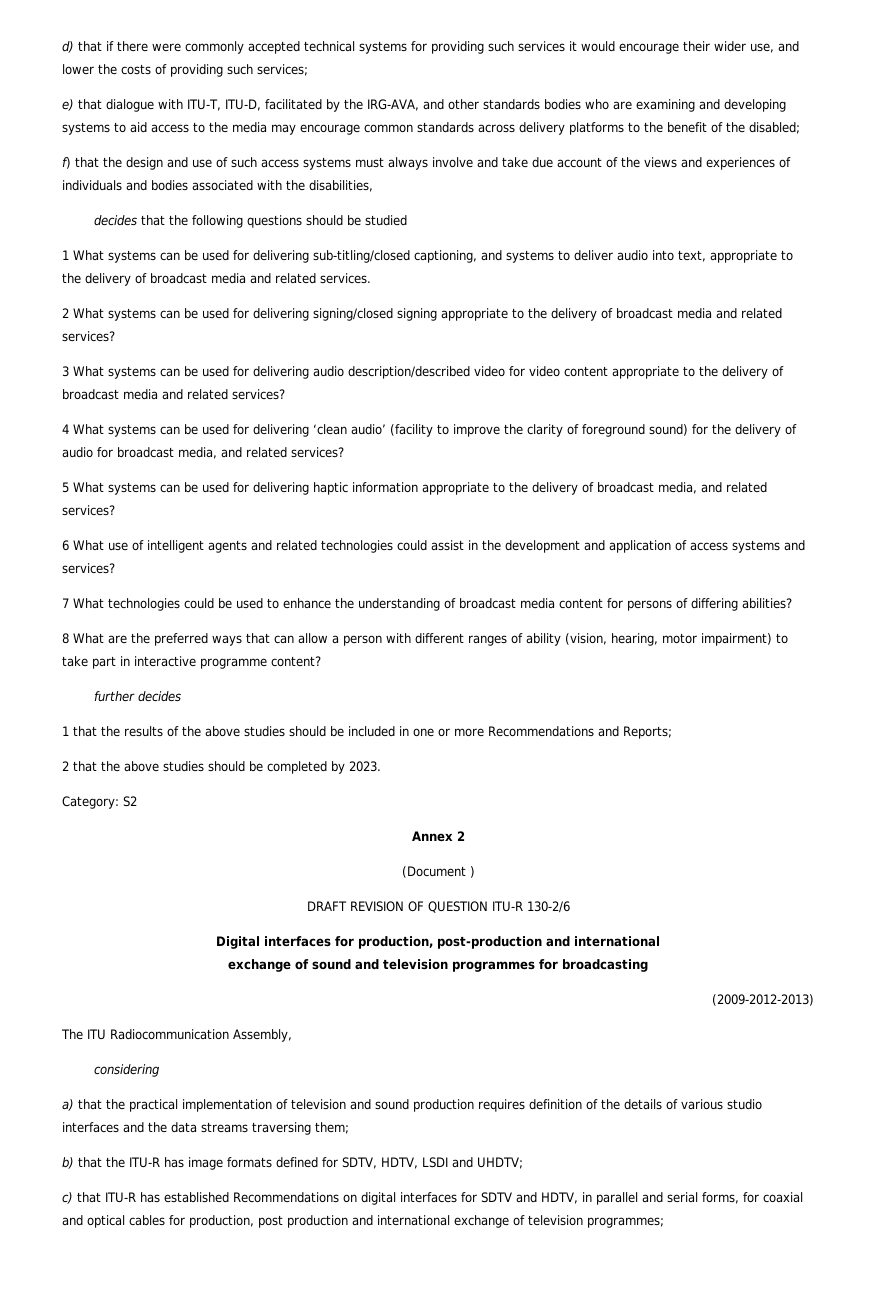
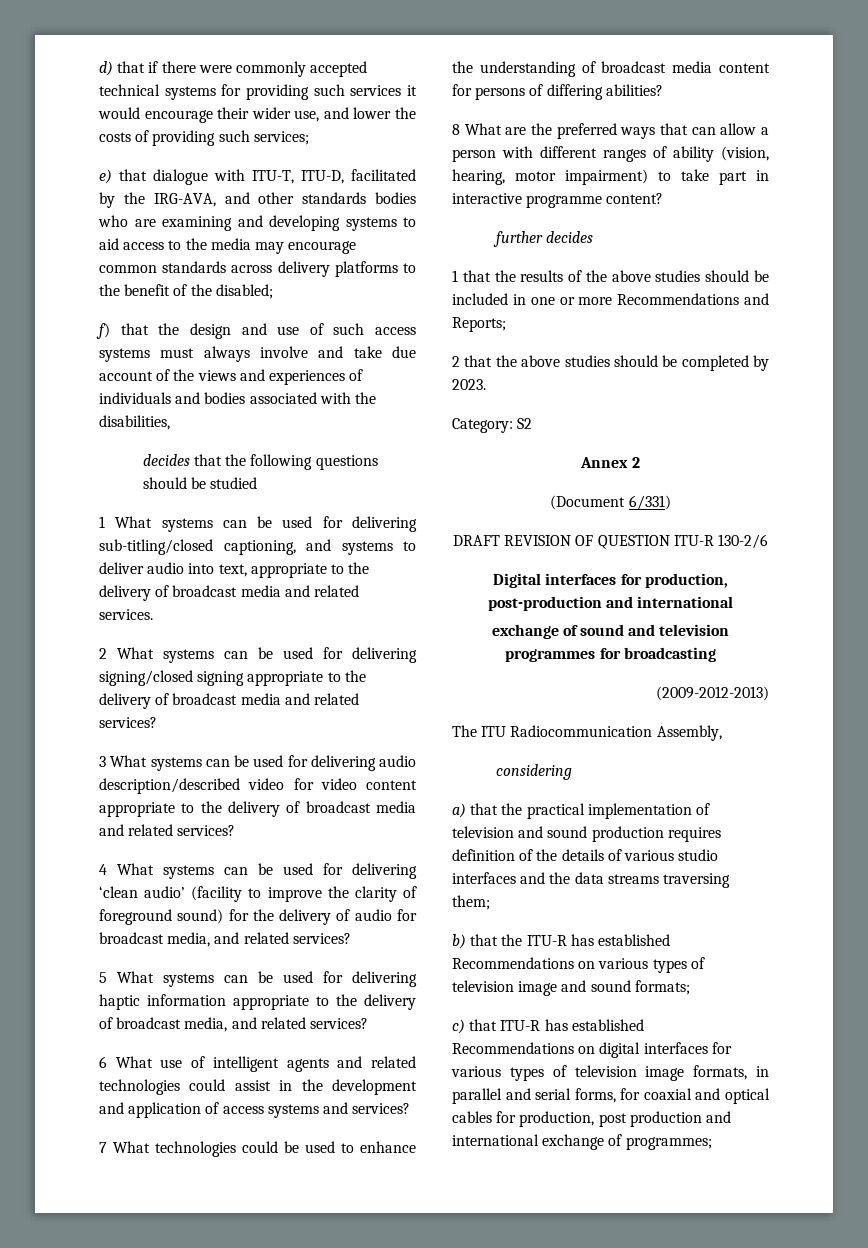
[469,866,475,878] ) -> [628,495,671,510] 6/331)
[188,1157,523,1170] image formats defined for SDTV, HDTV, LSDI and UHDTV; -> [597,934,670,946] [452,957,705,973] [452,980,690,996] established Recommendations on various types of television image and sound formats;
[481,1192,578,1204] SDTV and HDTV, -> [451,1065,748,1081] various types of television image formats,
[528,1215,583,1226] television -> (623, 1140) none

